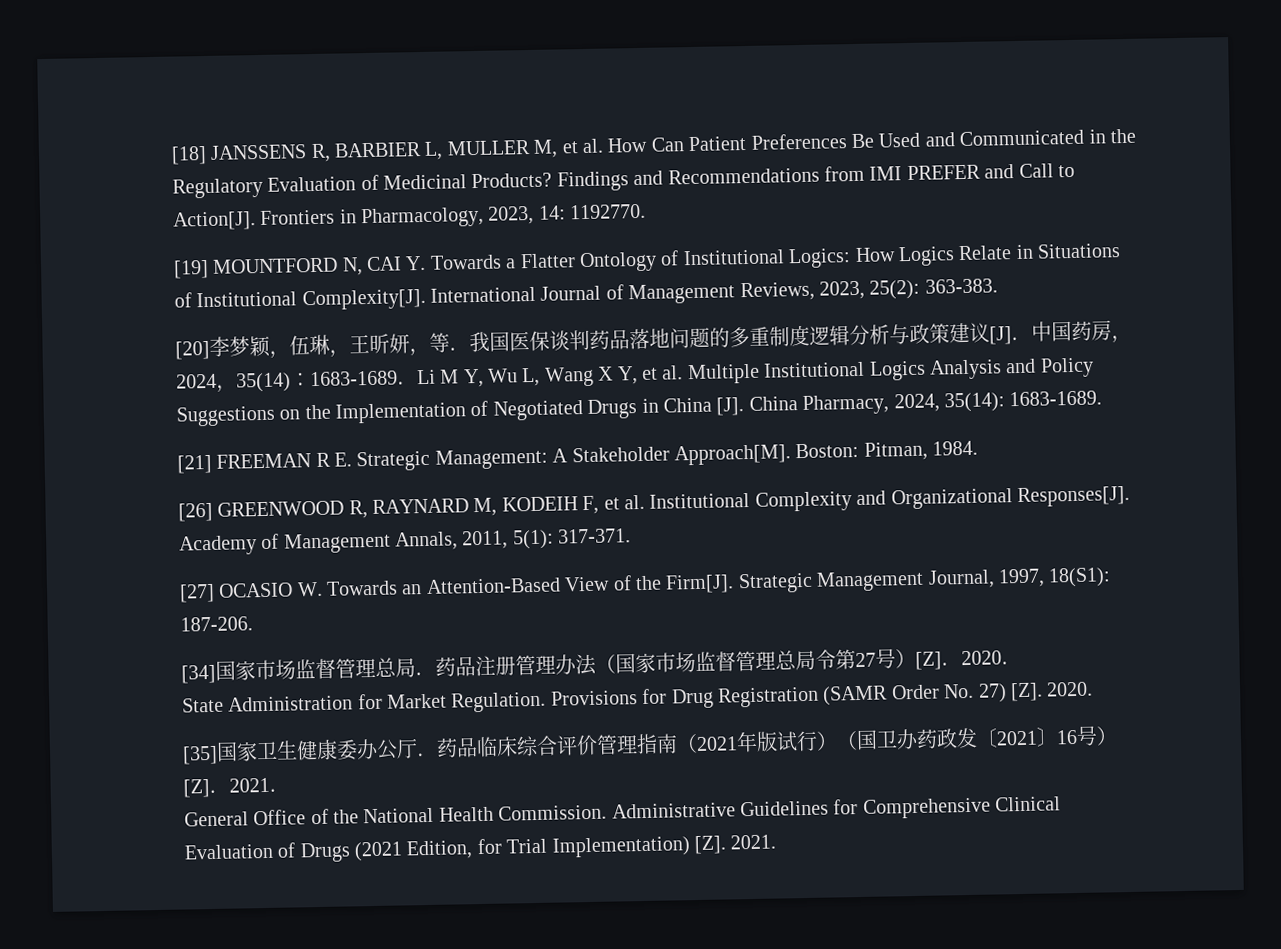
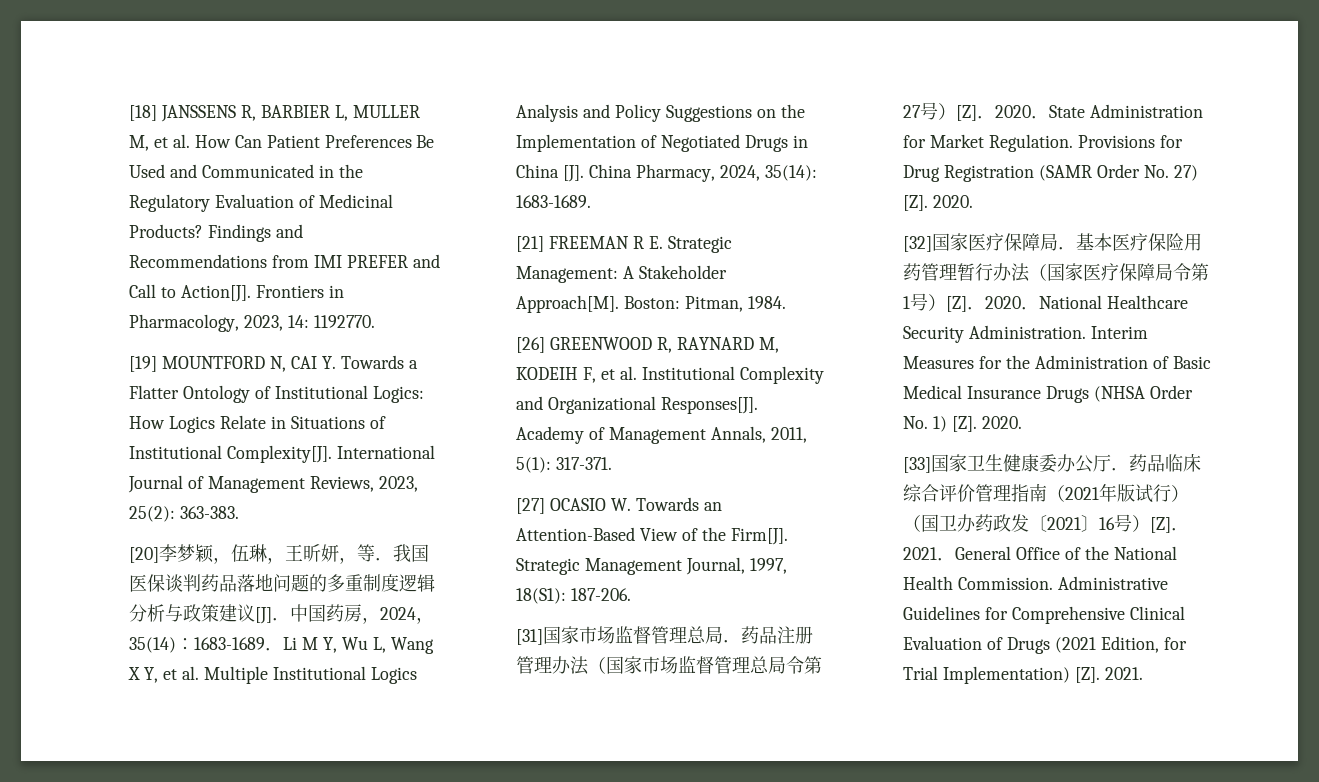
[180,664,216,684] [34] -> [516,629,544,645] [31]
(1022, 662) // -> (1050, 117) none
[181,745,218,765] [35] -> [903,233,1203,252] [903,263,1210,282] [903,293,1189,312] [903,325,1149,343] [903,355,1211,369] [903,385,1193,403] [903,416,1022,432] [903,457,932,473] [32]国家医疗保障局．基本医疗保险用药管理暂行办法（国家医疗保障局令第1号）[Z]．2020．National Healthcare Security Administration. Interim Measures for the Administration of Basic Medical Insurance Drugs (NHSA Order No. 1) [Z]. 2020. // [33]
(290, 790) // -> (956, 559) none

